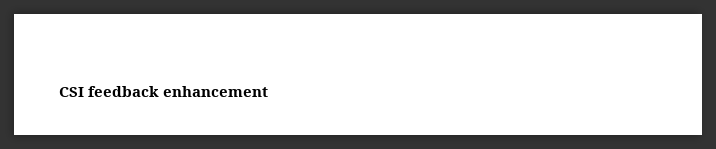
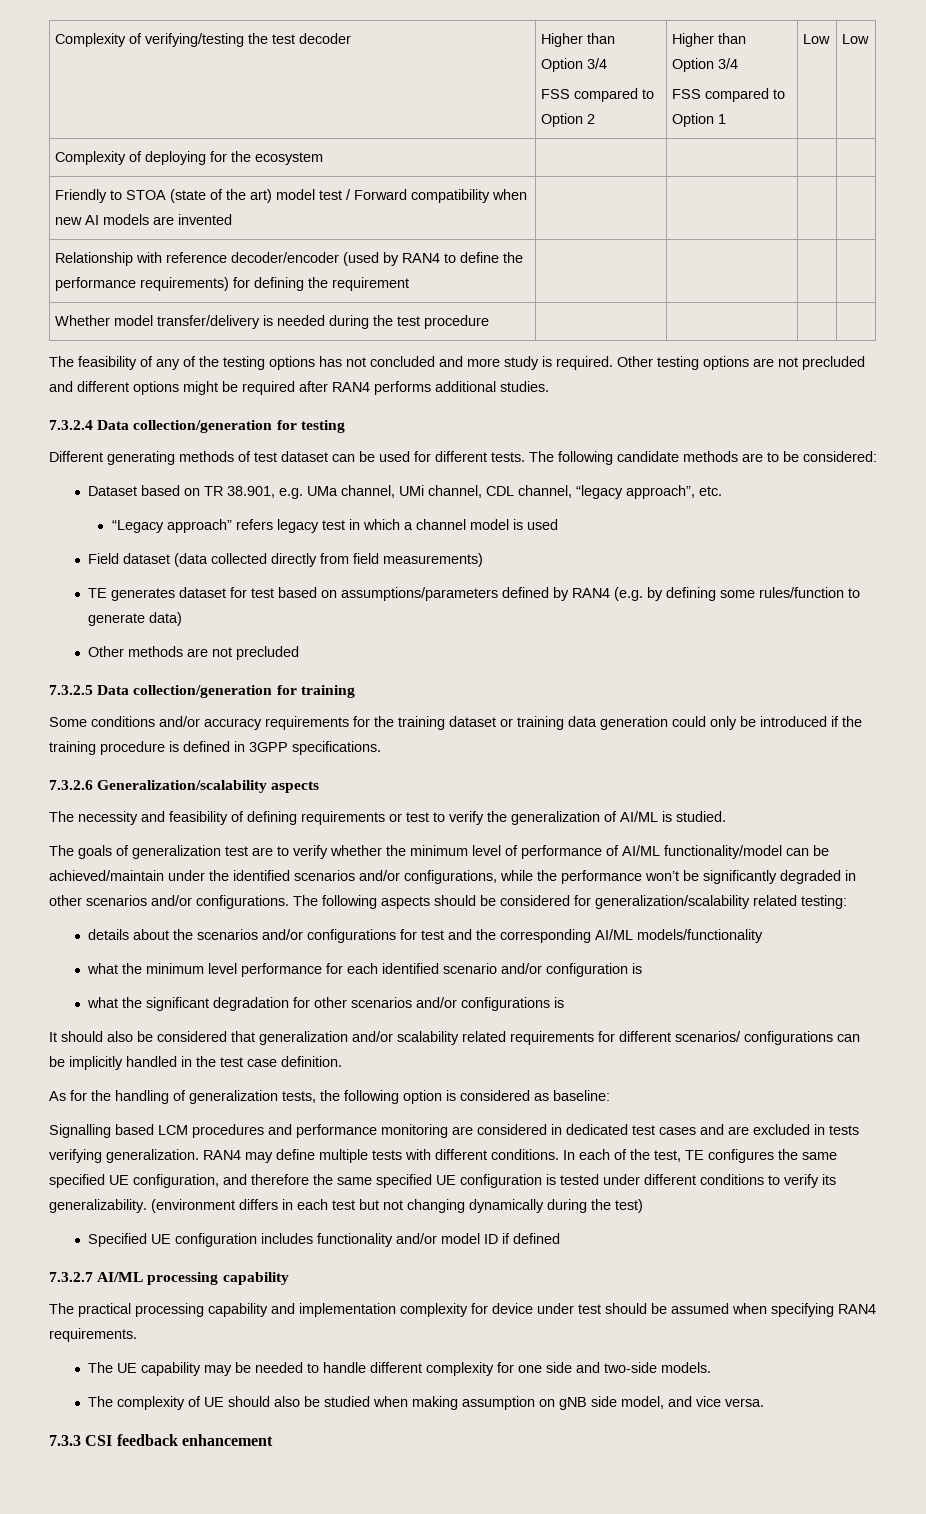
(59, 92) none -> [55,33,352,47] [541,33,616,47] [541,58,608,72] [541,88,655,102] [541,113,596,127] [672,33,747,47] [672,58,739,72] [672,88,786,102] [672,113,727,127] [803,34,831,44] [842,34,870,44] [55,151,324,165] [55,189,528,203] [55,214,233,225] [55,252,524,266] [55,277,410,291] [55,315,490,329] [49,356,865,370] [49,381,549,395] [49,420,345,433] [49,451,877,465] [88,485,723,499] [111,519,558,533] [88,553,484,567] [88,587,861,601] [88,612,183,626] [88,646,300,660] [49,685,355,698] [49,716,862,730] [49,741,381,755] [49,780,320,793] [49,811,726,825] [49,845,829,859] [49,870,856,884] [49,895,847,909] [88,929,764,943] [87,963,643,977] [87,997,565,1011] [49,1031,860,1045] [49,1056,342,1070] [49,1090,610,1104] [49,1124,859,1138] [49,1149,837,1163] [49,1174,836,1188] [49,1199,643,1213] [88,1233,561,1247] [49,1272,289,1285] [49,1303,876,1317] [49,1328,137,1342] [88,1362,712,1376] [88,1396,765,1410] [49,1435,81,1446] Complexity of verifying/testing the test decoder | Higher than Option 3/4 // FSS compared to Option 2 | Higher than Option 3/4 // FSS compared to Option 1 | Low | Low // Complexity of deploying for the ecosystem | | | | // Friendly to STOA (state of the art) model test / Forward compatibility when new AI models are invented | | | | // Relationship with reference decoder/encoder (used by RAN4 to define the performance requirements) for defining the requirement | | | | // Whether model transfer/delivery is needed during the test procedure | | | | // The feasibility of any of the testing options has not concluded and more study is required. Other testing options are not precluded and different options might be required after RAN4 performs additional studies. // 7.3.2.4 Data collection/generation for testing // Different generating methods of test dataset can be used for different tests. The following candidate methods are to be considered: // Dataset based on TR 38.901, e.g. UMa channel, UMi channel, CDL channel, “legacy approach”, etc. // “Legacy approach” refers legacy test in which a channel model is used // Field dataset (data collected directly from field measurements) // TE generates dataset for test based on assumptions/parameters defined by RAN4 (e.g. by defining some rules/function to generate data) // Other methods are not precluded // 7.3.2.5 Data collection/generation for training // Some conditions and/or accuracy requirements for the training dataset or training data generation could only be introduced if the training procedure is defined in 3GPP specifications. // 7.3.2.6 Generalization/scalability aspects // The necessity and feasibility of defining requirements or test to verify the generalization of AI/ML is studied. // The goals of generalization test are to verify whether the minimum level of performance of AI/ML functionality/model can be achieved/maintain under the identified scenarios and/or configurations, while the performance won’t be significantly degraded in other scenarios and/or configurations. The following aspects should be considered for generalization/scalability related testing: // details about the scenarios and/or configurations for test and the corresponding AI/ML models/functionality // what the minimum level performance for each identified scenario and/or configuration is // what the significant degradation for other scenarios and/or configurations is // It should also be considered that generalization and/or scalability related requirements for different scenarios/ configurations can be implicitly handled in the test case definition. // As for the handling of generalization tests, the following option is considered as baseline: // Signalling based LCM procedures and performance monitoring are considered in dedicated test cases and are excluded in tests verifying generalization. RAN4 may define multiple tests with different conditions. In each of the test, TE configures the same specified UE configuration, and therefore the same specified UE configuration is tested under different conditions to verify its generalizability. (environment differs in each test but not changing dynamically during the test) // Specified UE configuration includes functionality and/or model ID if defined // 7.3.2.7 AI/ML processing capability // The practical processing capability and implementation complexity for device under test should be assumed when specifying RAN4 requirements. // The UE capability may be needed to handle different complexity for one side and two-side models. // The complexity of UE should also be studied when making assumption on gNB side model, and vice versa. // 7.3.3

